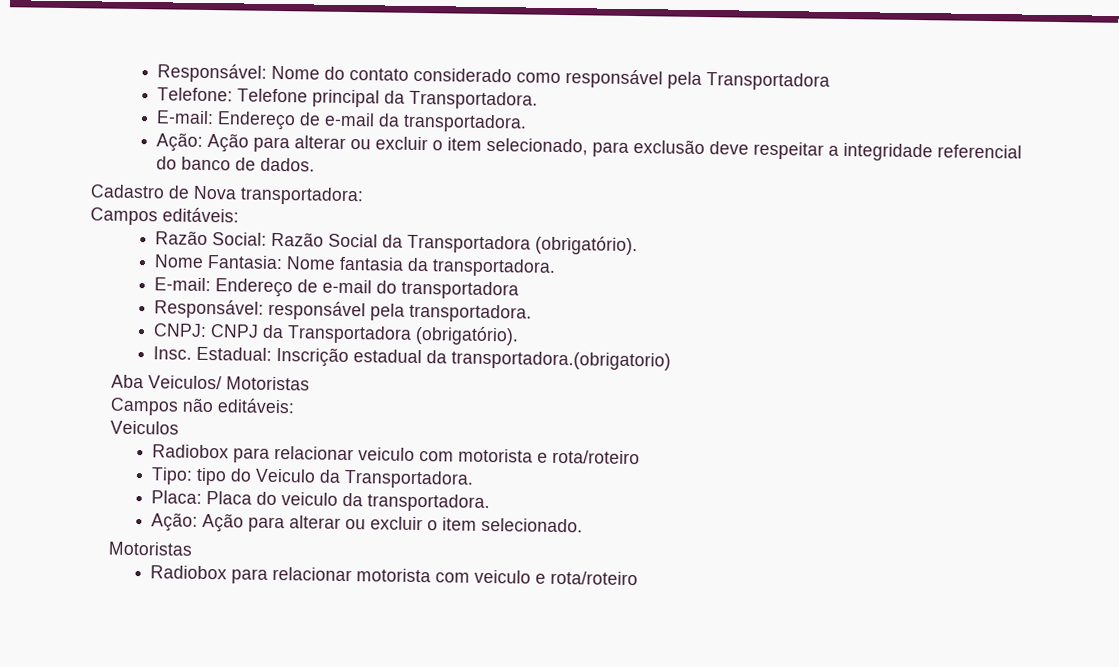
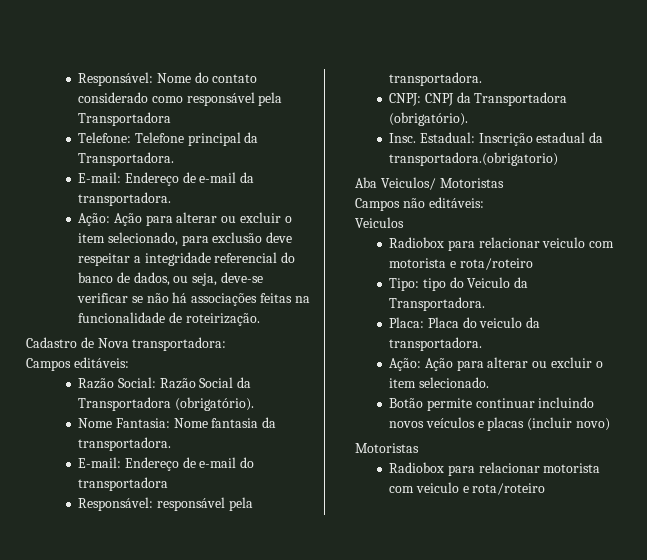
[260,157,316,172] dados. -> [133,272,264,286] [77,292,310,306] [78,312,260,326] dados, ou seja, deve-se verificar se não há associações feitas na funcionalidade de roteirização.
(584, 525) none -> [389,397,595,411] [389,417,611,431] // Botão permite continuar incluindo novos veículos e placas (incluir novo)

